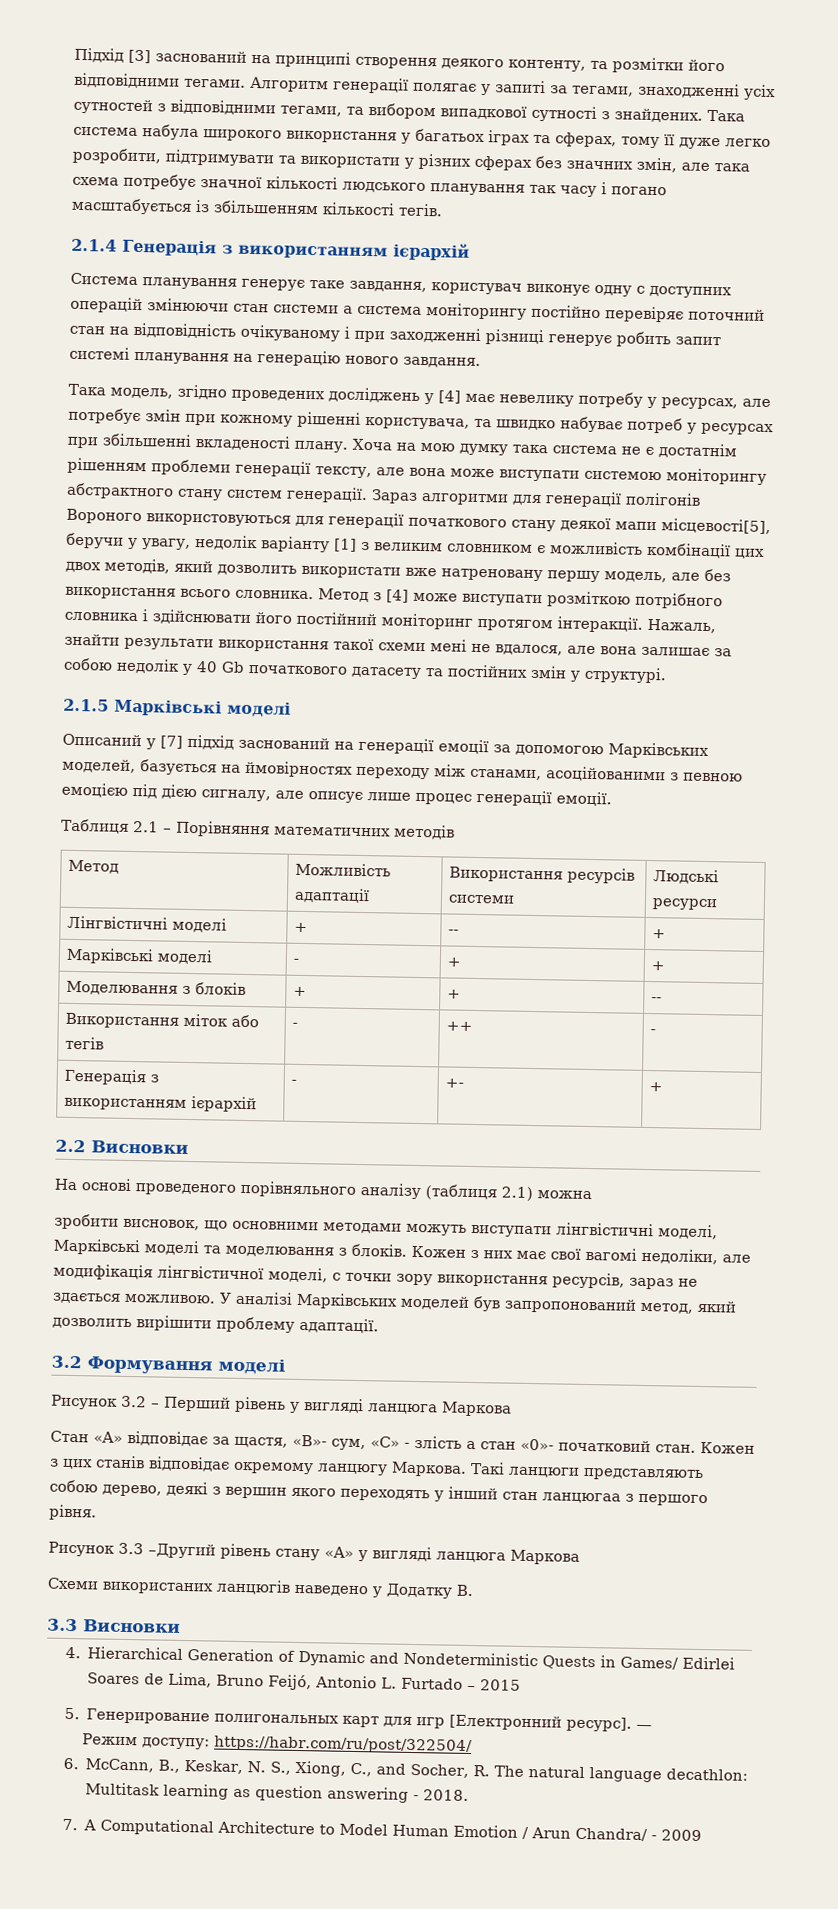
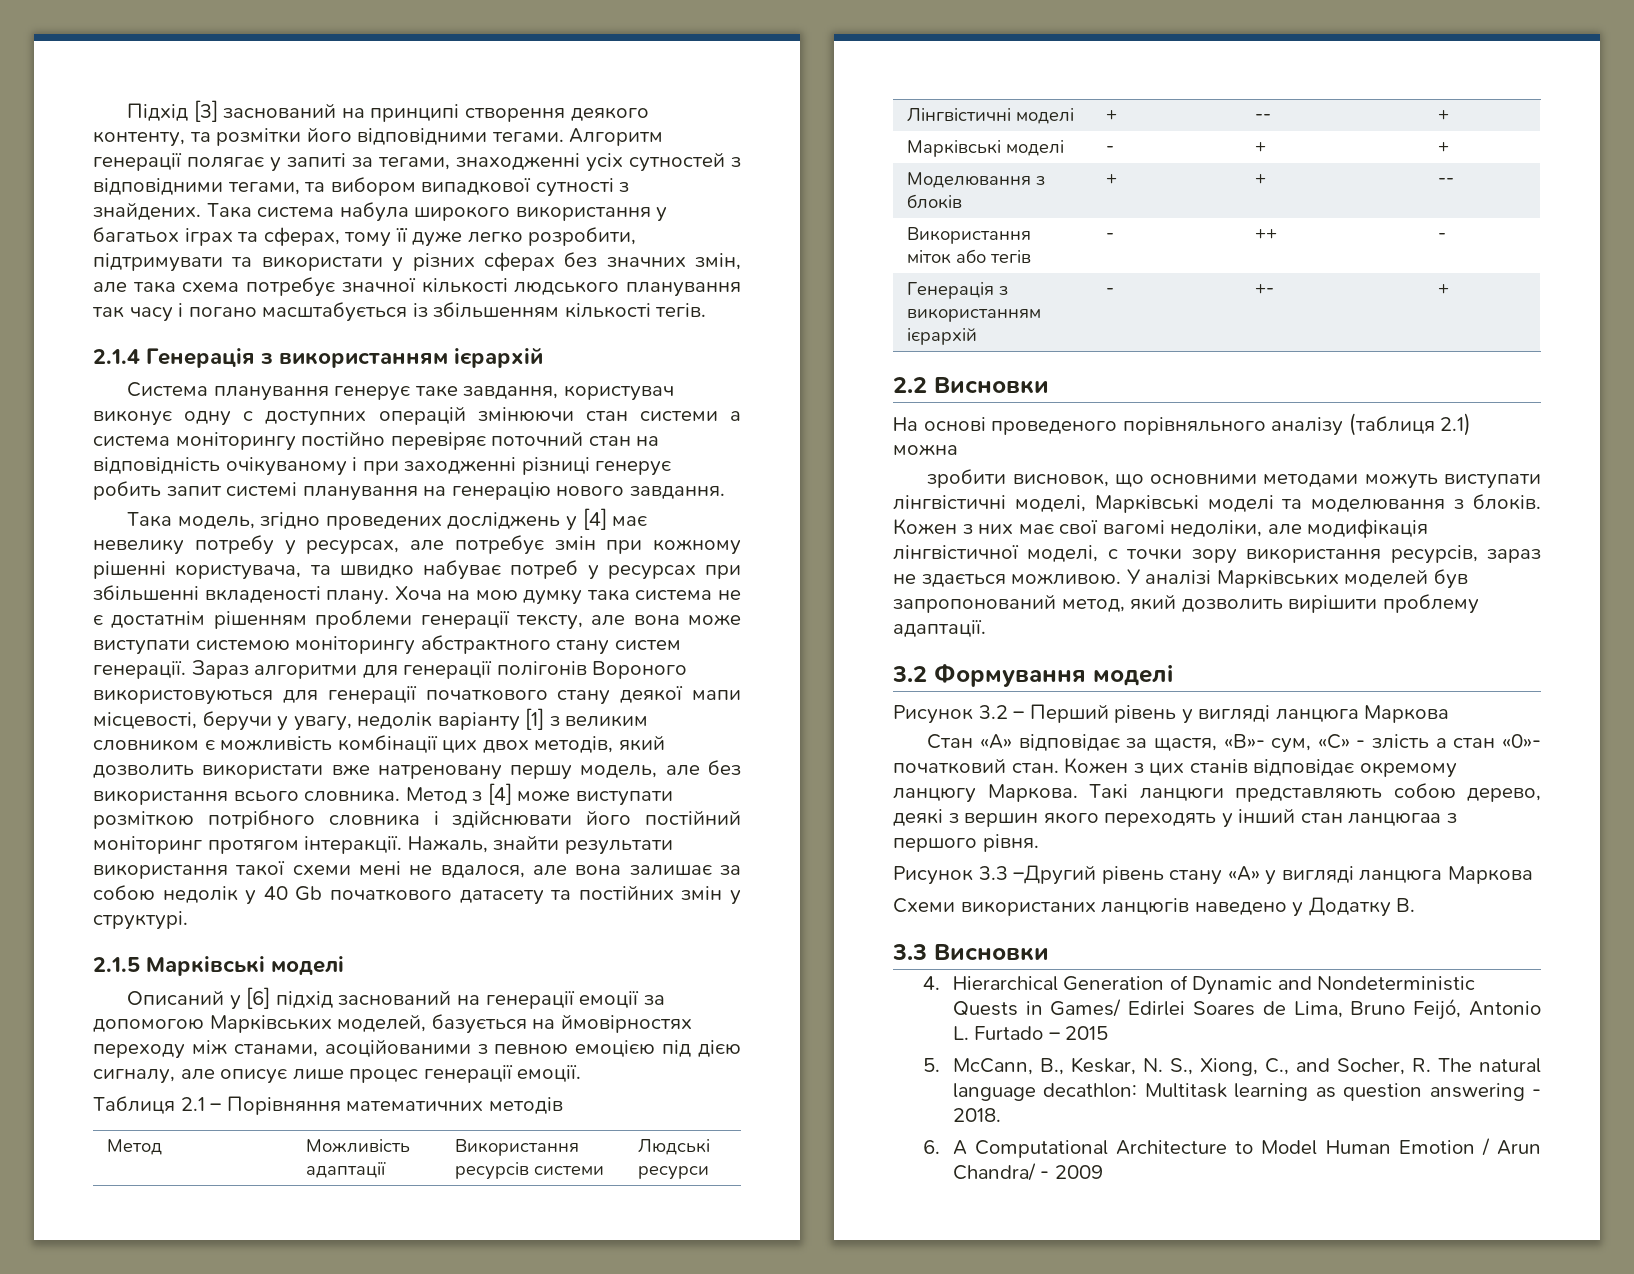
[661,518,771,535] місцевості[5], -> [93,712,197,729] місцевості,
[160,735,183,749] [7] -> [246,987,271,1009] [6]
[85,1708,652,1732] [82,1733,474,1755] [62,1757,79,1770] Генерирование полигональных карт для игр [Електронний ресурс]. — // Режим доступу: https://habr.com/ru/post/322504/ // 6. -> (940, 1065) none
[61,1818,78,1831] 7. -> [922,1140,940,1154] 6.

